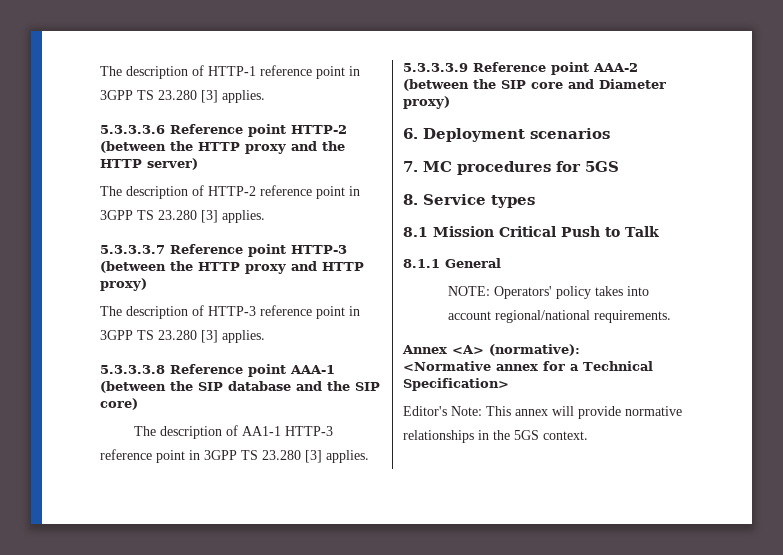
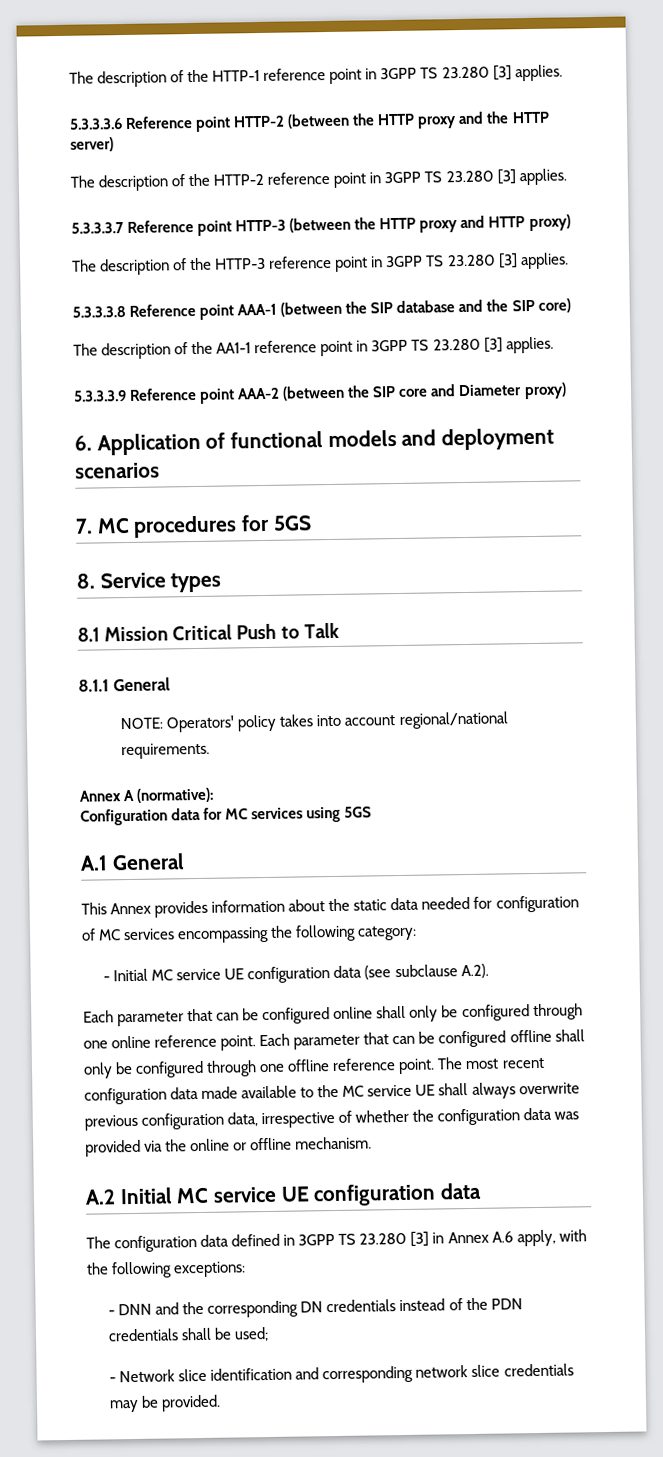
[100,65,204,79] The description of -> [69,69,210,88] The description of the
(204, 190) none -> [188,173,211,187] the
(204, 310) none -> [190,257,213,271] the
[241,426,333,436] AA1-1 HTTP-3 -> [191,341,252,355] the AA1-1
[423,128,525,142] Deployment -> [96,427,555,456] Application of functional models and deployment
[452,345,484,354] <A> -> [123,789,136,802] A
[403,361,653,371] [403,378,509,391] [403,406,682,419] [403,430,588,443] <Normative annex for a Technical Specification> // Editor's Note: This annex will provide normative relationships in the 5GS context. -> [80,806,373,826] [80,853,185,871] [81,895,579,918] [81,924,418,944] [103,963,489,984] [83,1003,583,1027] [83,1029,585,1051] [83,1057,545,1079] [84,1082,580,1105] [84,1107,580,1131] [85,1136,373,1157] [85,1182,482,1207] [86,1229,587,1253] [86,1261,247,1279] [108,1297,523,1318] [108,1326,270,1342] [109,1363,574,1384] [109,1394,222,1413] Configuration data for MC services using 5GS // A.1 General // This Annex provides information about the static data needed for configuration of MC services encompassing the following category: // - Initial MC service UE configuration data (see subclause A.2). // Each parameter that can be configured online shall only be configured through one online reference point. Each parameter that can be configured offline shall only be configured through one offline reference point. The most recent configuration data made available to the MC service UE shall always overwrite previous configuration data, irrespective of whether the configuration data was provided via the online or offline mechanism. // A.2 Initial MC service UE configuration data // The configuration data defined in 3GPP TS 23.280 [3] in Annex A.6 apply, with the following exceptions: // - DNN and the corresponding DN credentials instead of the PDN credentials shall be used; // - Network slice identification and corresponding network slice credentials may be provided.

